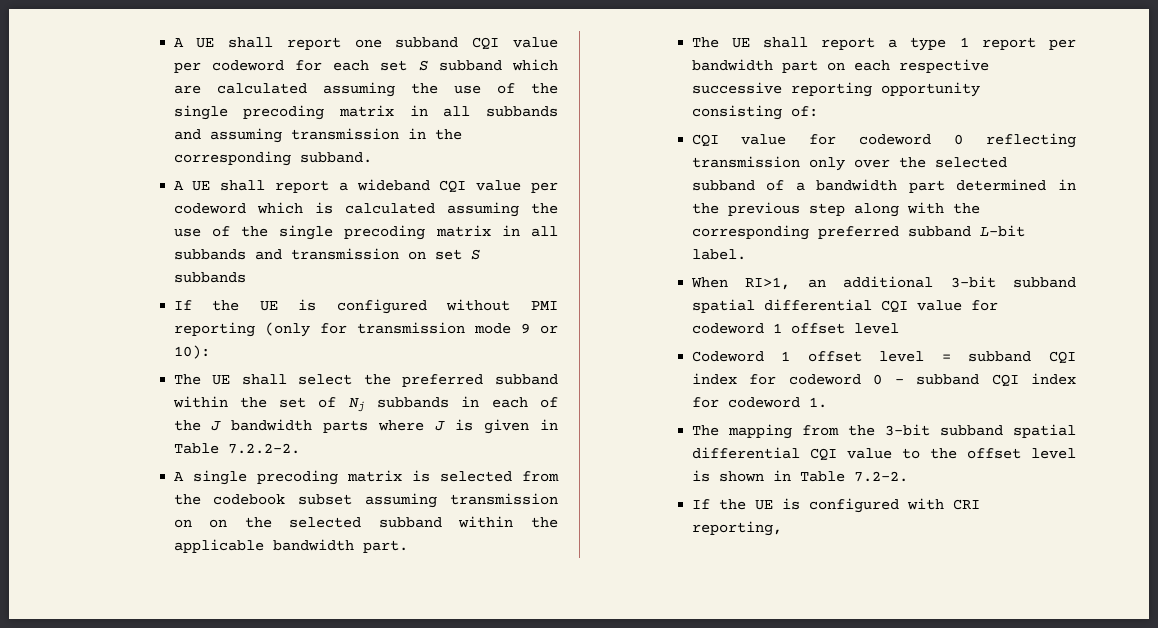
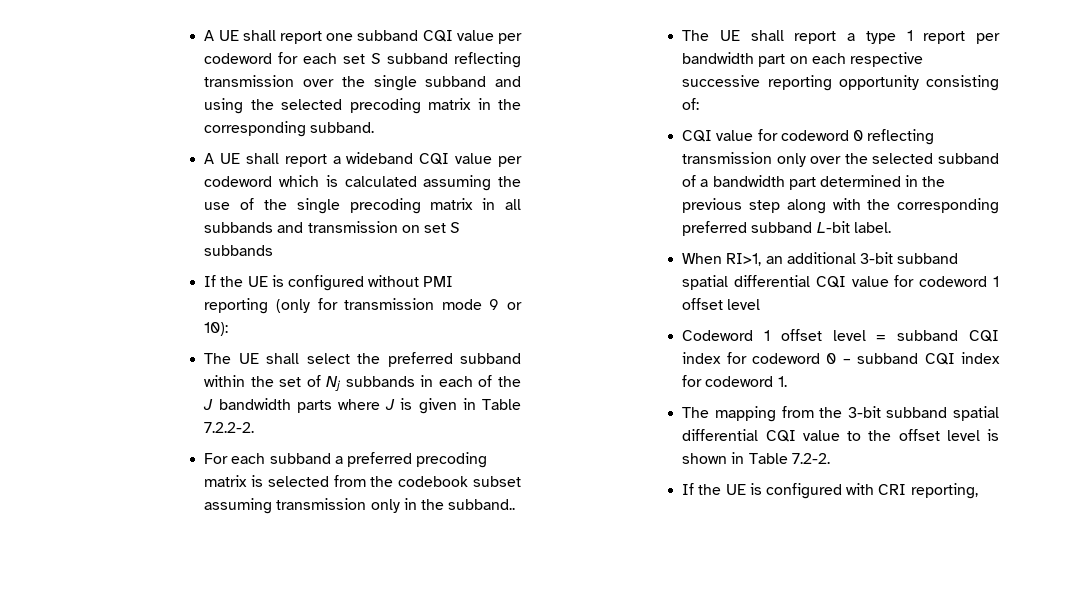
[512,59,558,71] [173,82,558,97] [173,105,558,120] [173,128,399,143] which are calculated assuming the use of the single precoding matrix in all subbands and assuming transmission -> [453,52,521,68] [204,75,521,91] [204,98,472,114] reflecting transmission over the single subband and using the selected precoding matrix
[173,470,247,485] A single -> [204,452,413,467] For each subband a preferred
[173,516,558,528] [173,539,408,553] on on the selected subband within the applicable bandwidth part. -> [370,498,516,513] only in the subband..

